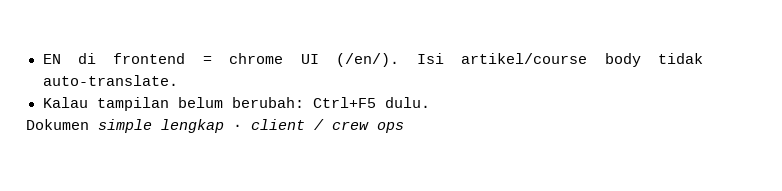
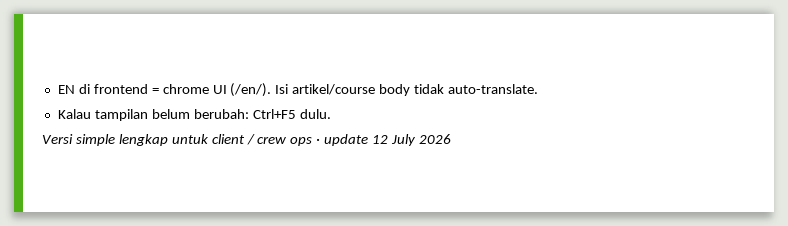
[26,119,89,130] Dokumen -> [42,134,73,144] Versi
[233,124,242,130] · -> [171,134,208,144] untuk
(404, 127) none -> [316,134,451,146] · update 12 July 2026

